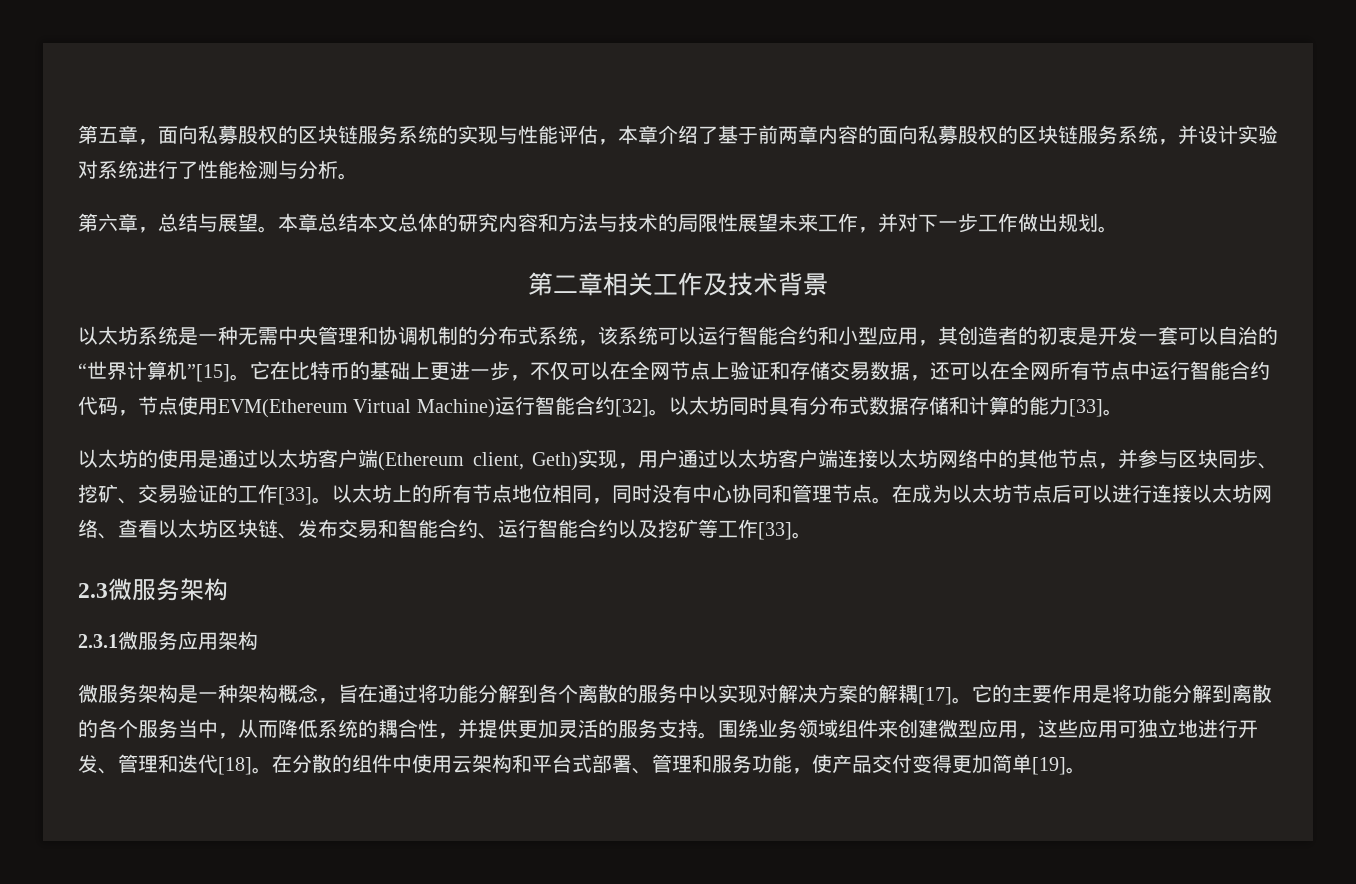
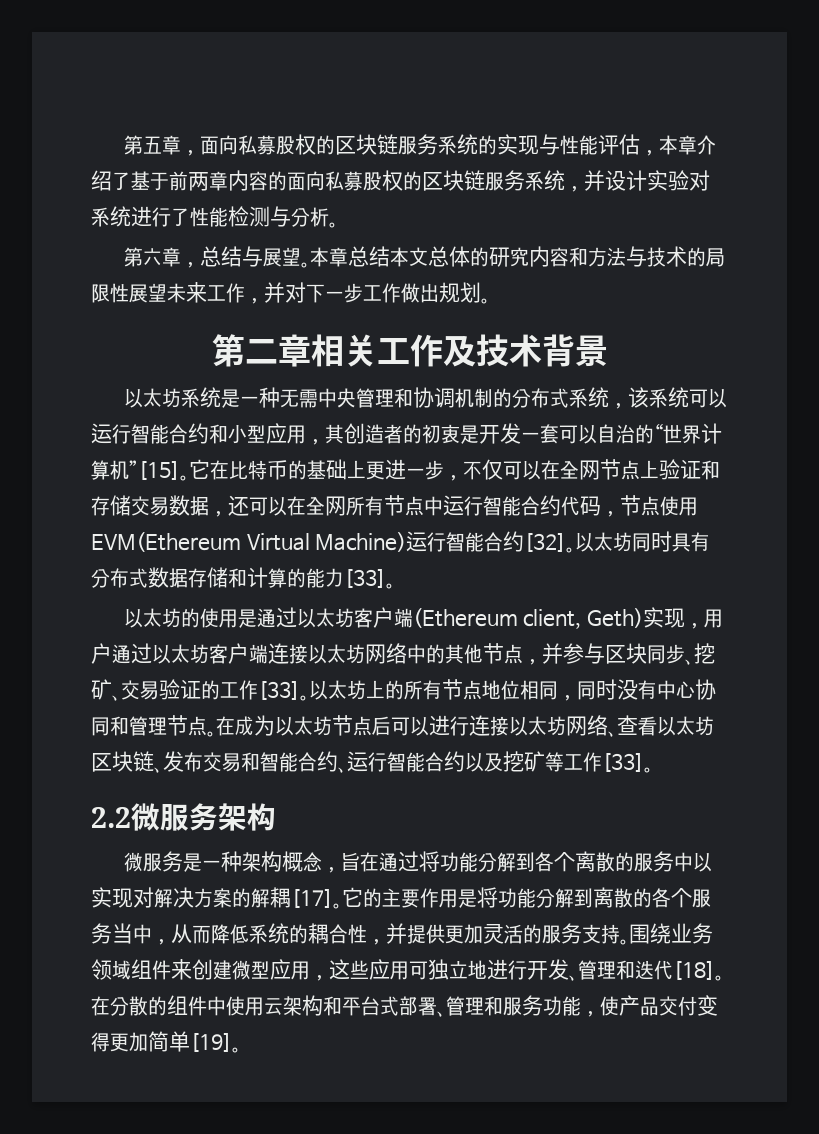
[78,583,108,598] 2.3 -> [91,807,131,828] 2.2
[78,631,258,650] [78,684,178,703] 2.3.1微服务应用架构 // 微服务架构 -> [123,851,183,872] 微服务

